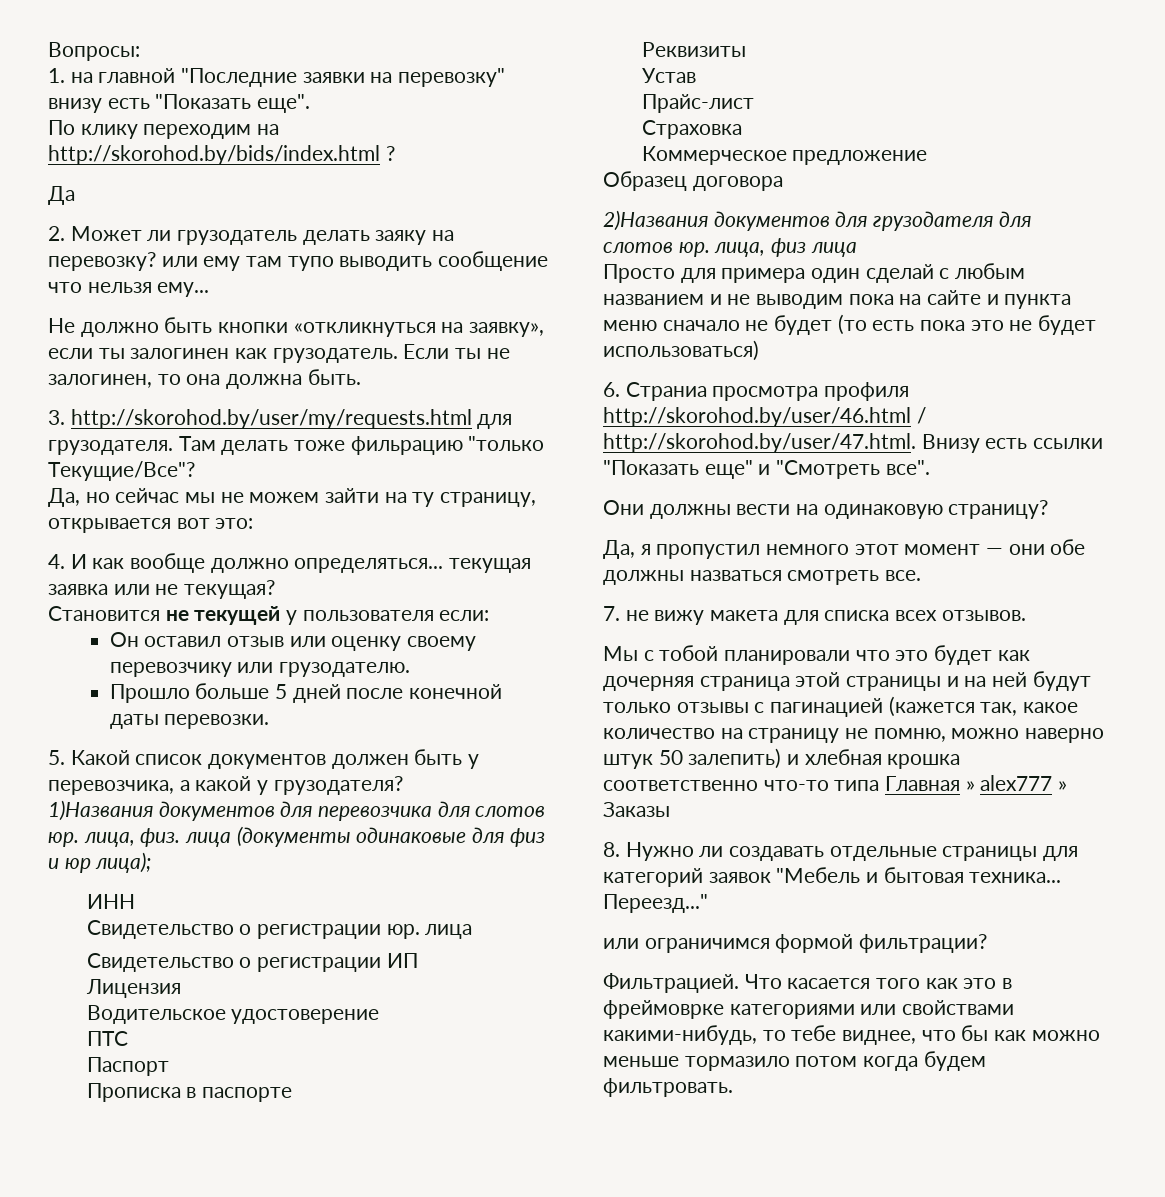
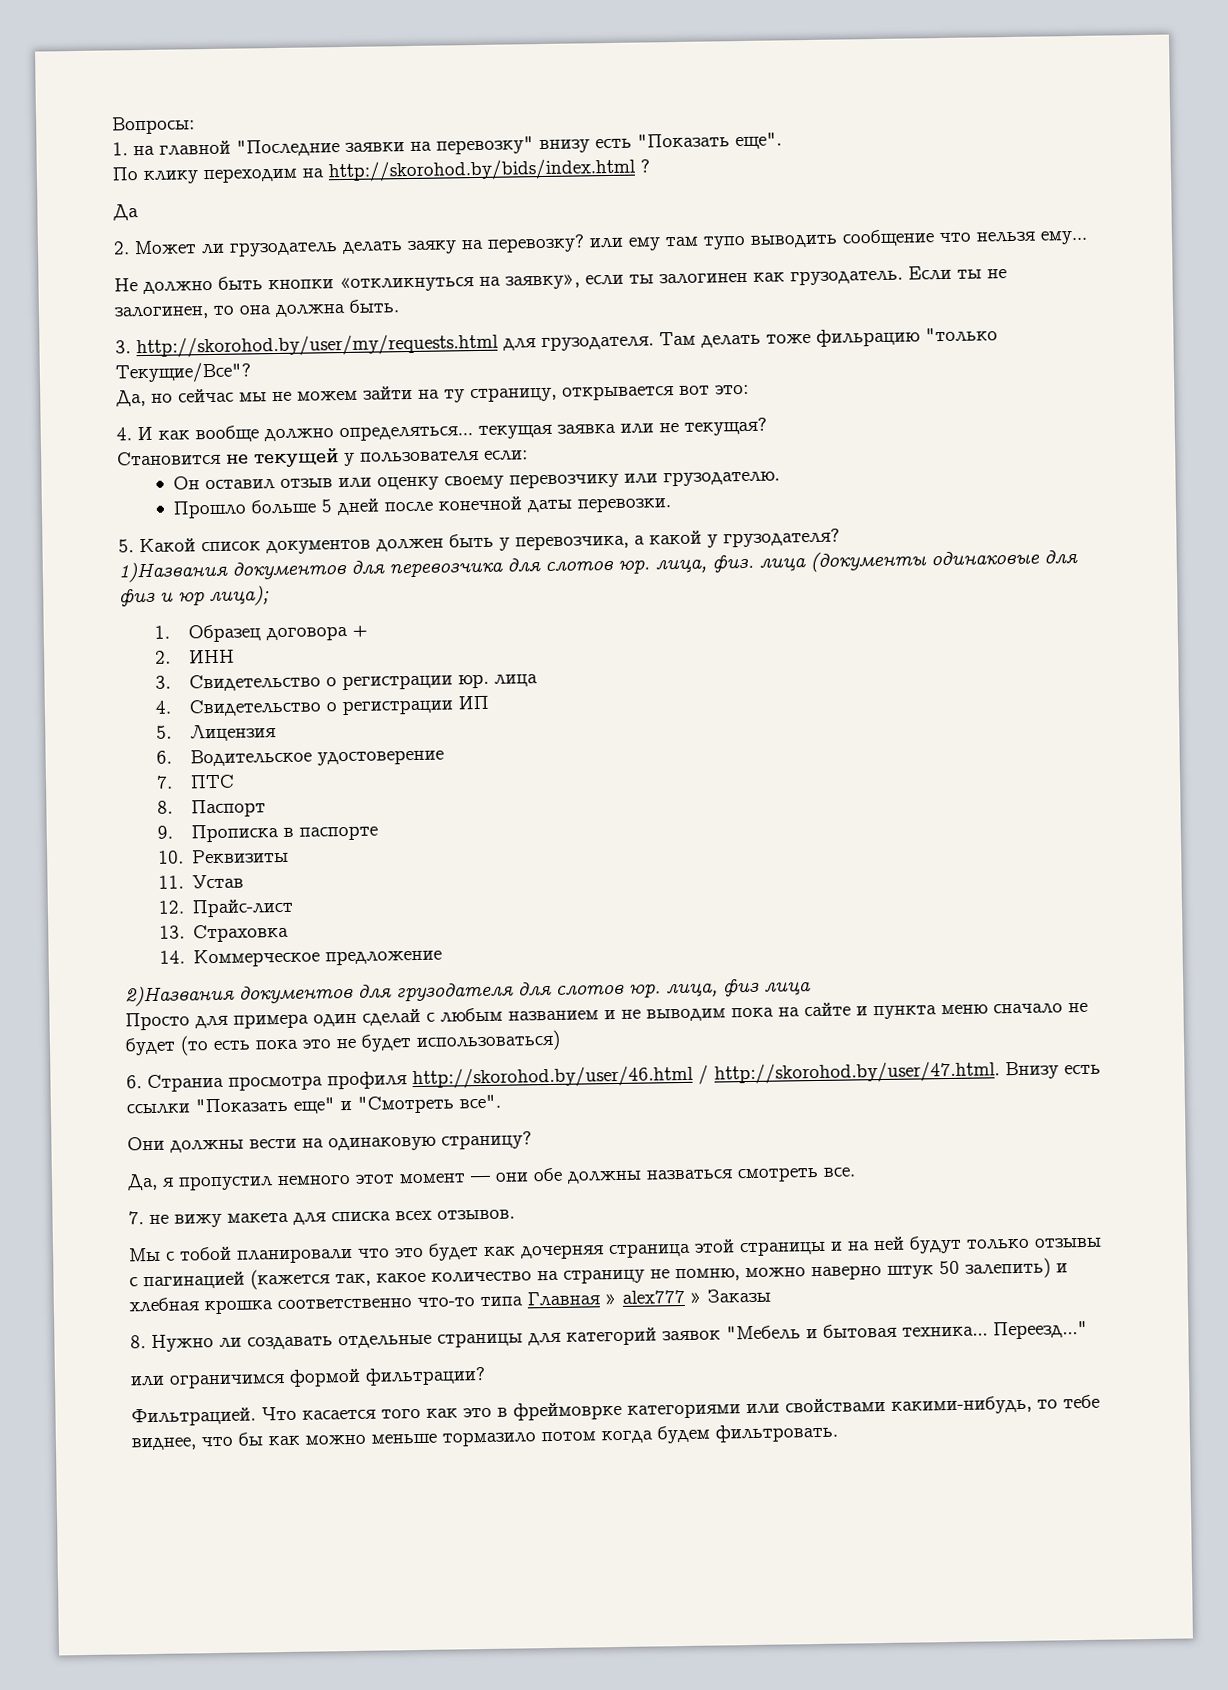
(152, 862) none -> [153,624,369,643] [154,650,171,664] 1. Образец договора + // 2.
(135, 901) none -> [154,675,171,689] 3.
(473, 931) none -> [154,700,171,714] 4.
(418, 960) none -> [155,725,172,739] 5.
(181, 988) none -> [155,750,172,764] 6.
(380, 1016) none -> [155,775,173,789] 7.
(128, 1038) none -> [156,800,173,814] 8.
(169, 1066) none -> [156,825,173,839] 9.
(293, 1094) none -> [157,850,184,864] 10.
(746, 49) none -> [157,875,184,889] 11.
(696, 75) none -> [157,900,184,914] 12.
(754, 103) none -> [158,925,185,939] 13.
(742, 129) none -> [158,950,185,964] 14.
[603,171,783,191] // Образец договора -> (443, 957) none

